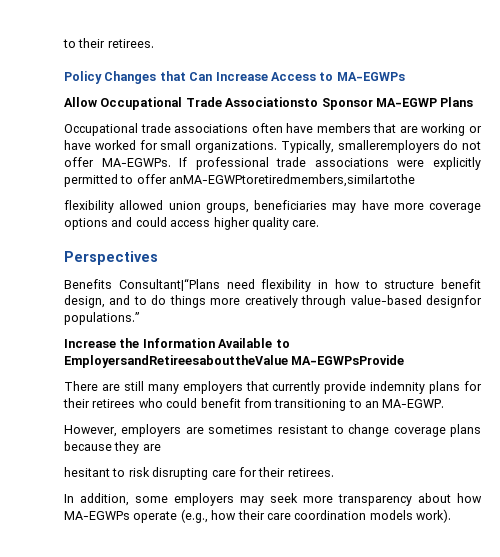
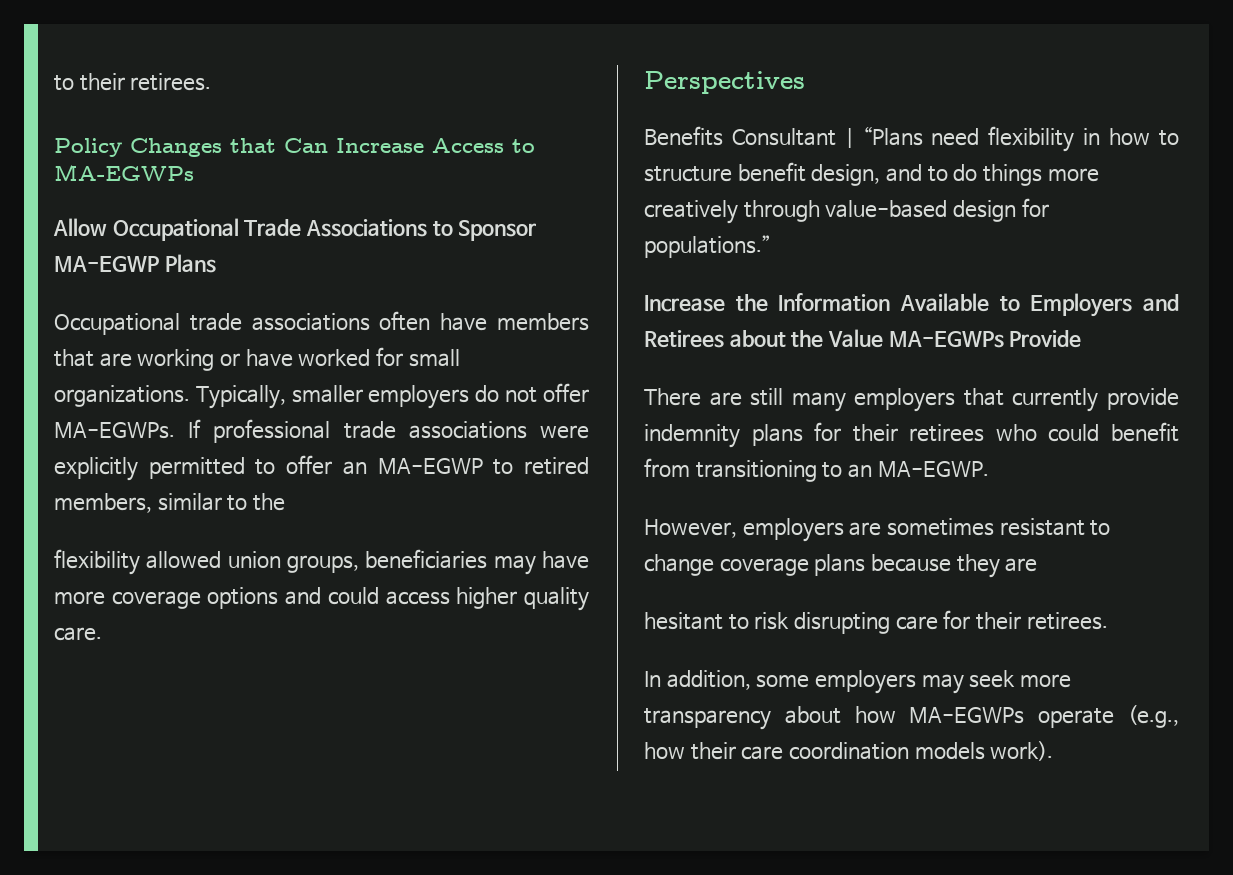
[225,97,319,107] Associationsto -> [305,219,453,237] Associations to
[337,140,440,153] smalleremployers -> [291,385,470,409] smaller employers
[169,174,416,187] anMA-EGWPtoretiredmembers,similartothe -> [342,457,590,475] [54,493,286,513] an MA-EGWP to retired members, similar to the
[118,278,220,291] Consultant|“Plans -> [731,126,923,148] Consultant | “Plans
[426,295,483,308] designfor -> [952,198,1049,222] design for
[64,355,405,368] EmployersandRetireesabouttheValue MA-EGWPsProvide -> [1030,293,1180,317] [644,329,1082,348] Employers and Retirees about the Value MA-EGWPs Provide

